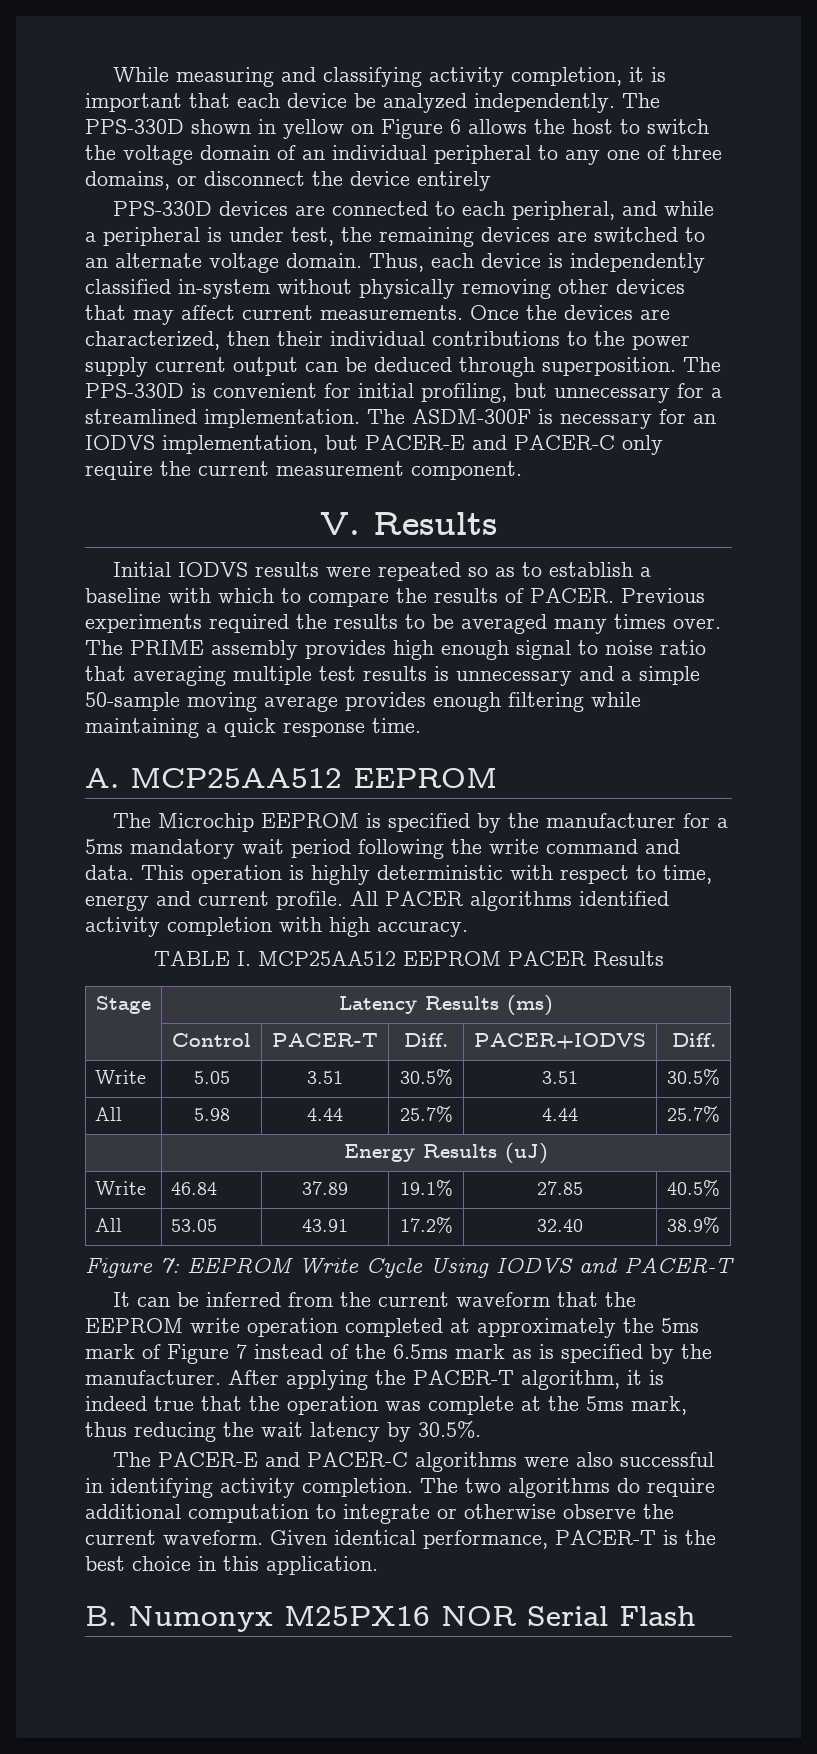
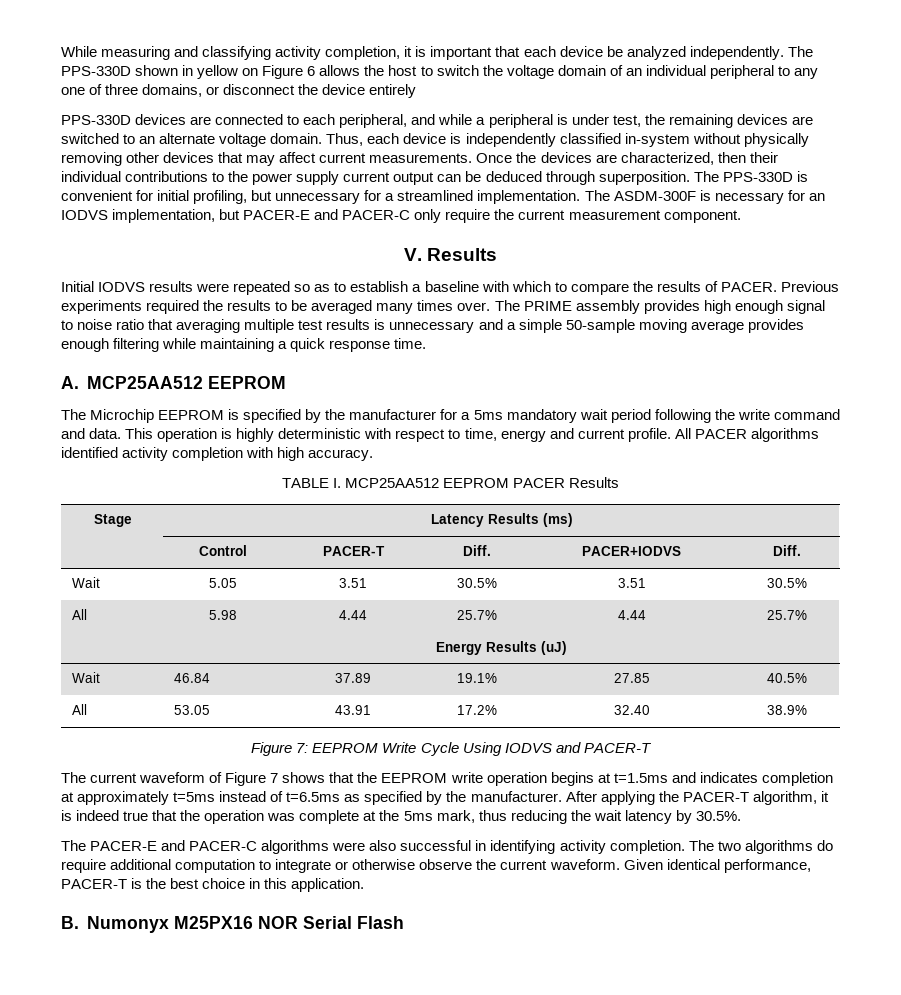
[95,1070,147,1084] Write -> [72,577,101,588] Wait
[95,1181,147,1195] Write -> [72,672,101,683] Wait
[113,1292,552,1307] It can be inferred from the current waveform -> [61,772,326,786] The current waveform of Figure 7 shows
[345,1318,699,1338] [85,1344,554,1364] completed at approximately the 5ms mark of Figure 7 instead of the 6.5ms mark as is -> [550,772,833,786] [61,791,361,805] begins at t=1.5ms and indicates completion at approximately t=5ms instead of t=6.5ms as

